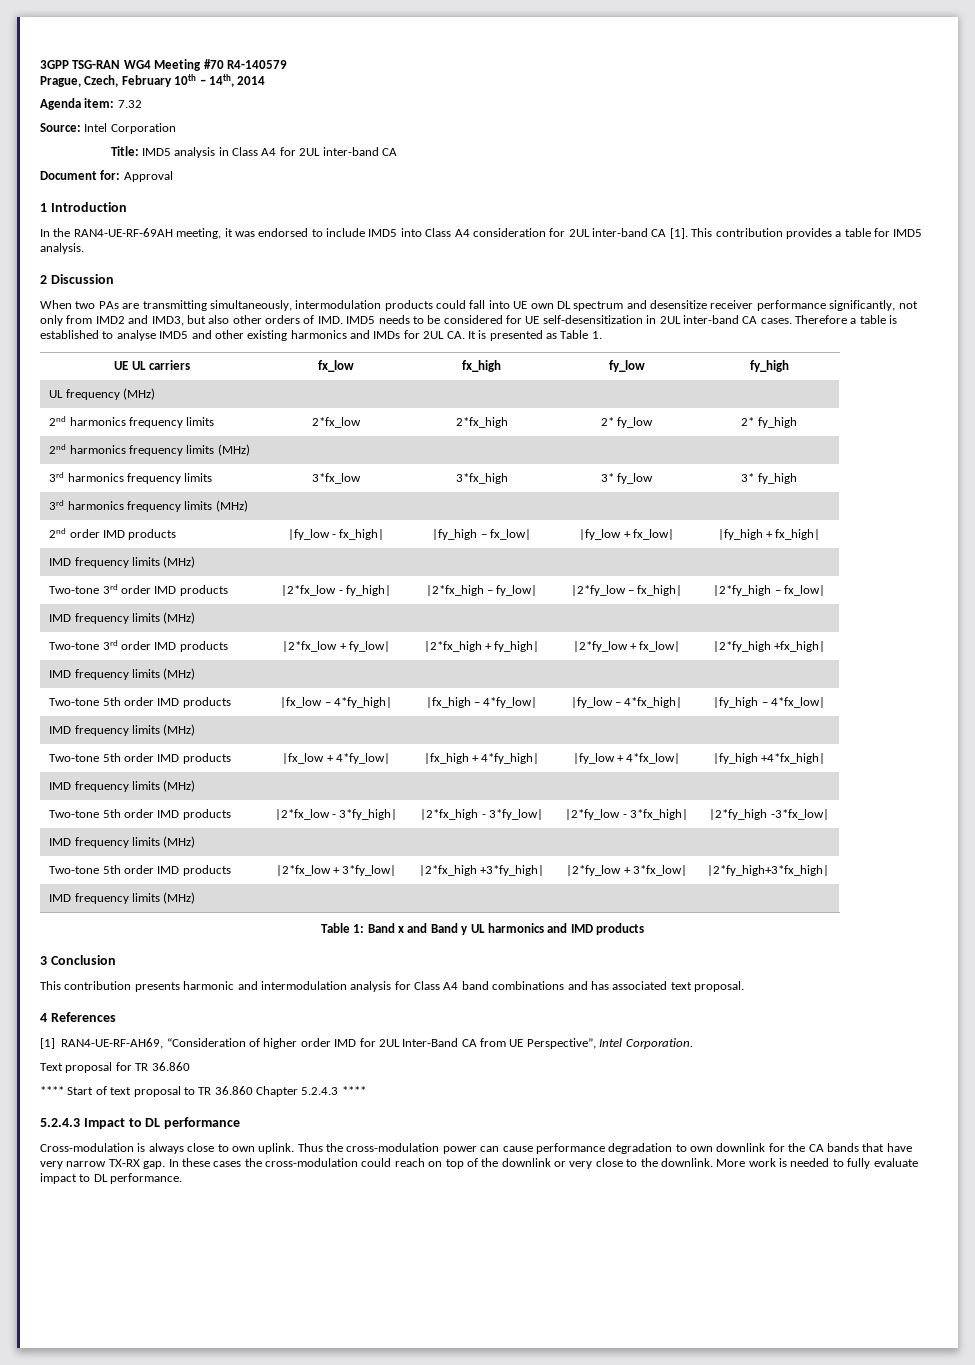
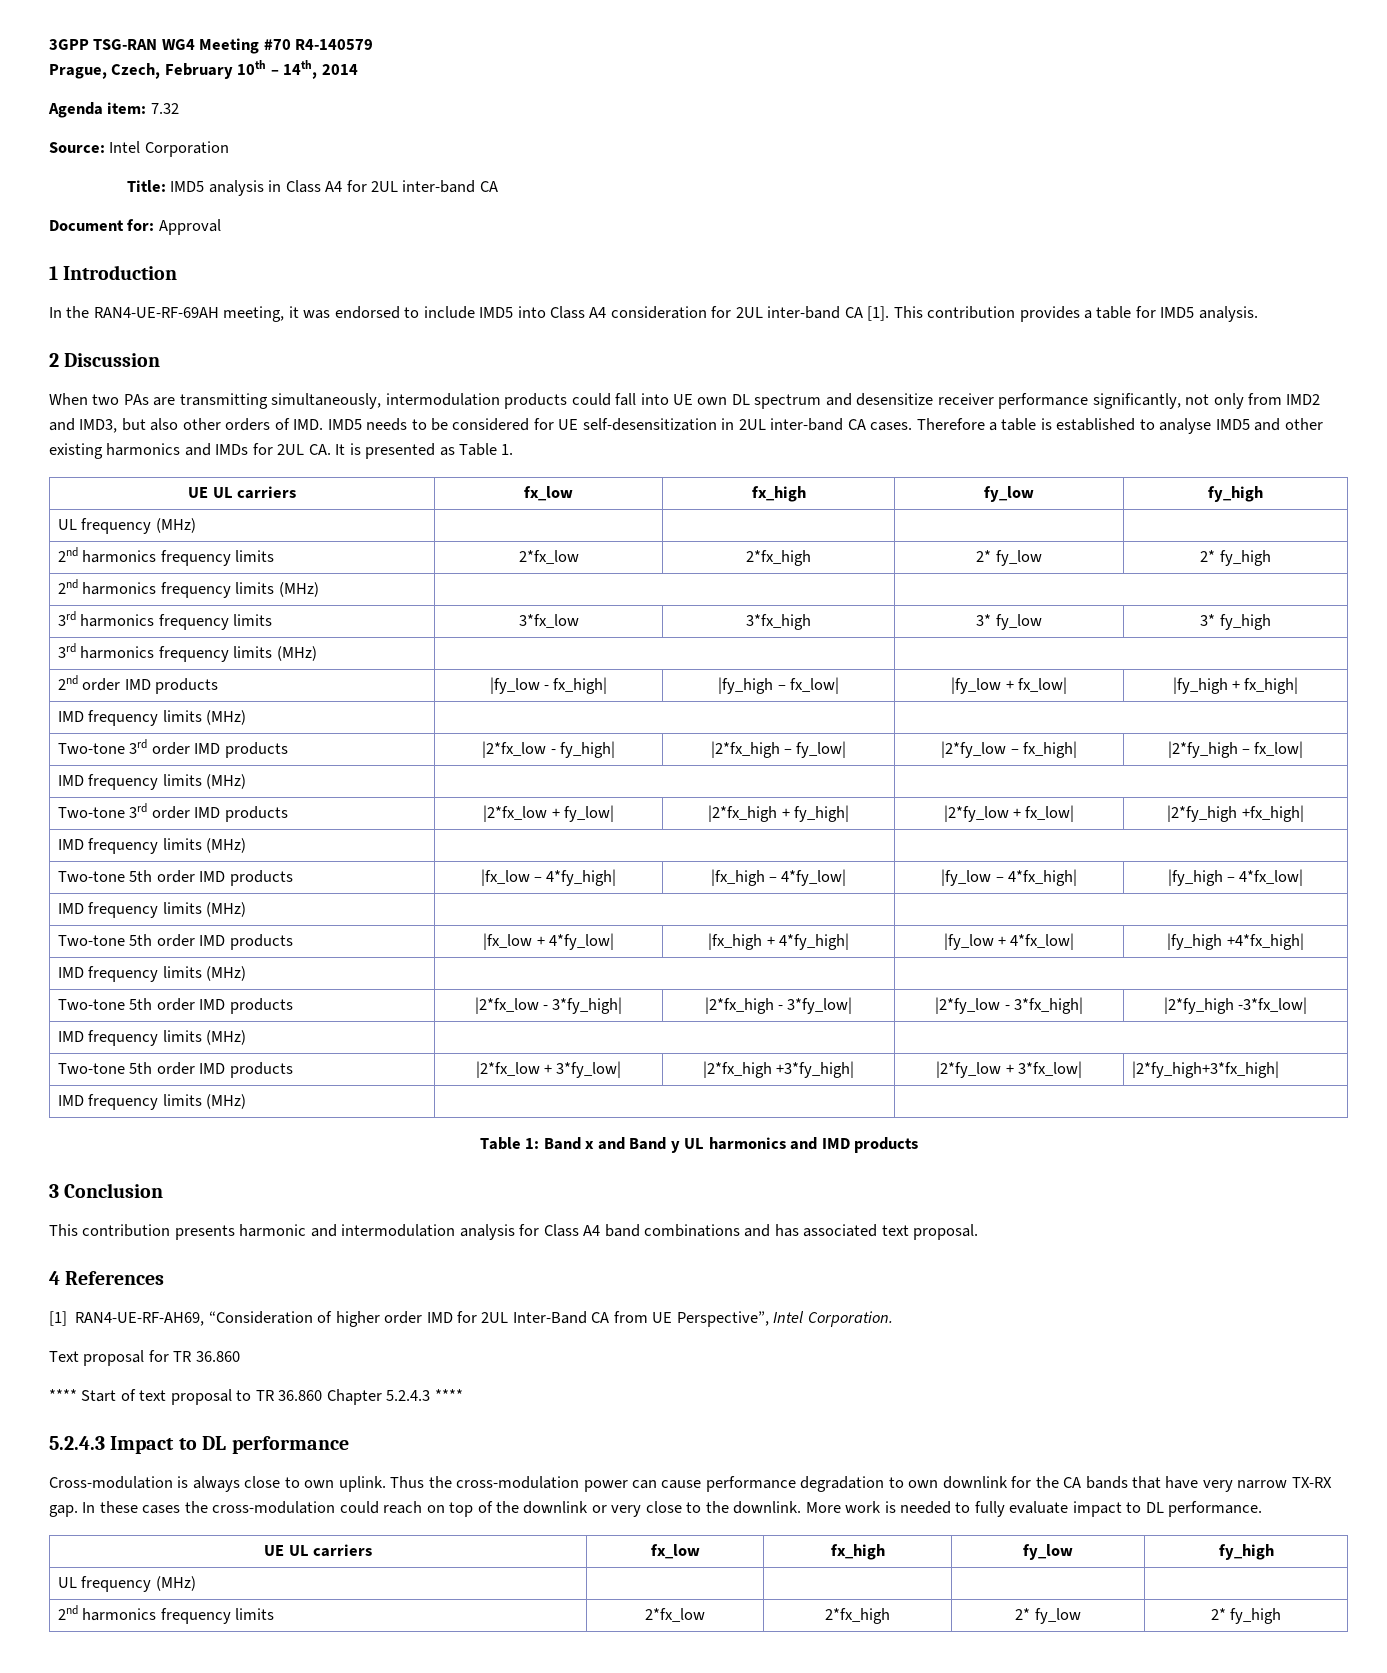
(183, 1178) none -> [264,1544,372,1557] [650,1544,700,1559] [830,1544,885,1560] [1023,1544,1073,1560] [1218,1544,1274,1560] [57,1576,196,1592] [57,1605,275,1624] [645,1608,705,1622] [825,1608,890,1624] [1015,1608,1081,1624] [1210,1608,1282,1624] // UE UL carriers | fx_low | fx_high | fy_low | fy_high // UL frequency (MHz) | | | | // 2nd harmonics frequency limits | 2*fx_low | 2*fx_high | 2* fy_low | 2* fy_high

